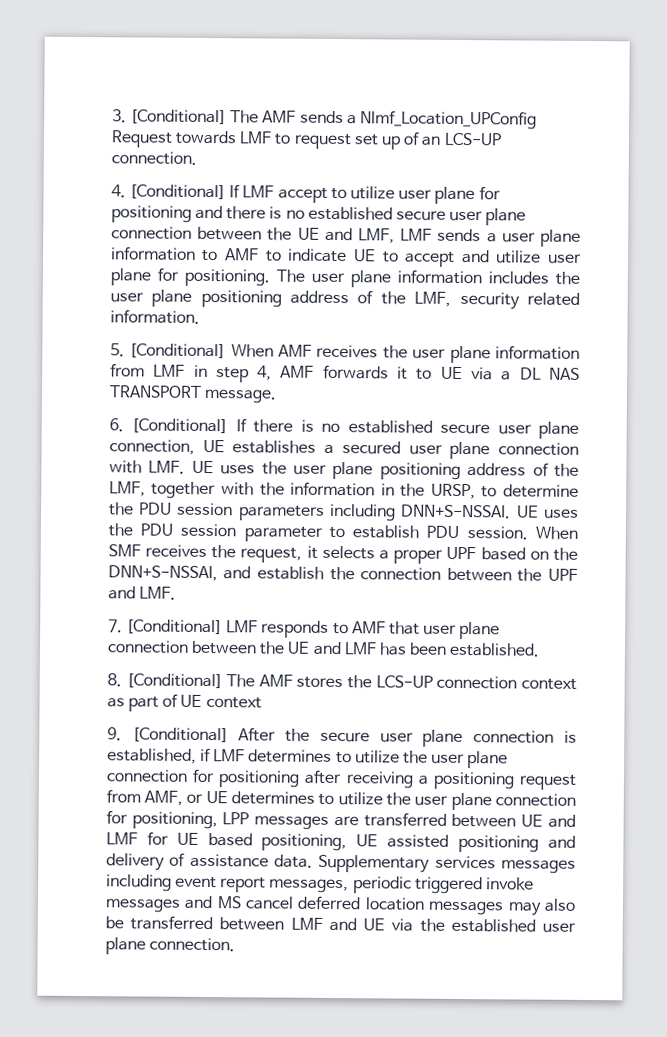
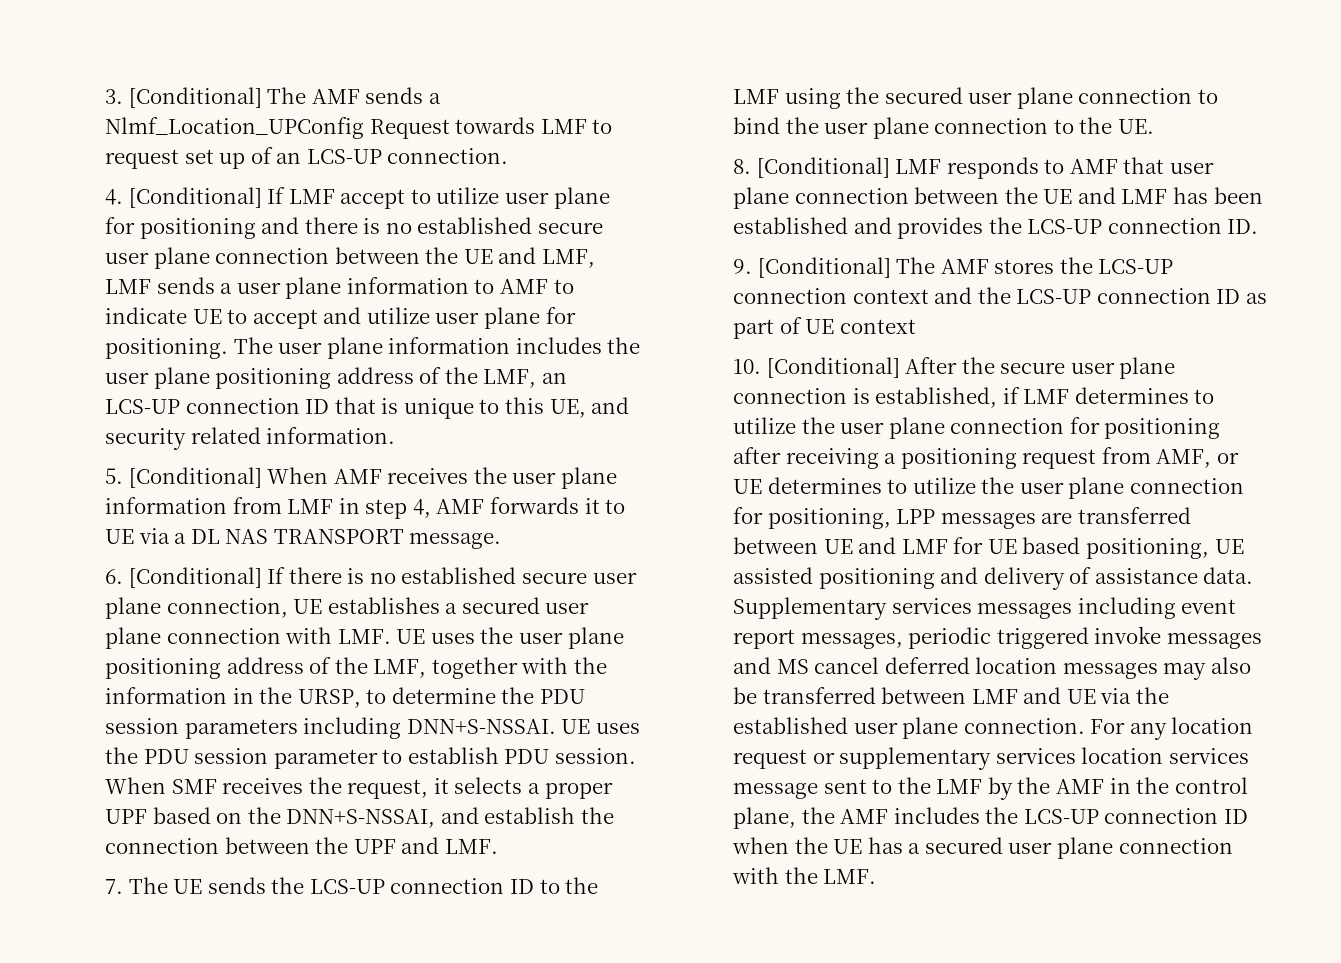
(452, 299) none -> [541,372,567,384] [105,397,630,419] an LCS-UP connection ID that is unique to this UE, and
(123, 626) none -> [128,877,599,894] [733,87,1218,109] [733,117,1154,139] [733,159,752,174] The UE sends the LCS-UP connection ID to the LMF using the secured user plane connection to bind the user plane connection to the UE. // 8.
[449,642,541,657] [106,673,122,687] established. // 8. -> [733,217,1259,239] [733,259,753,274] established and provides the LCS-UP connection ID. // 9.
(577, 684) none -> [934,287,1241,304] and the LCS-UP connection ID
[106,727,122,741] 9. -> [733,359,762,374] 10.
(236, 944) none -> [1090,717,1254,740] [733,747,1249,770] [733,777,1248,800] [733,807,1248,829] [732,837,1233,859] [732,867,877,884] For any location request or supplementary services location services message sent to the LMF by the AMF in the control plane, the AMF includes the LCS-UP connection ID when the UE has a secured user plane connection with the LMF.

